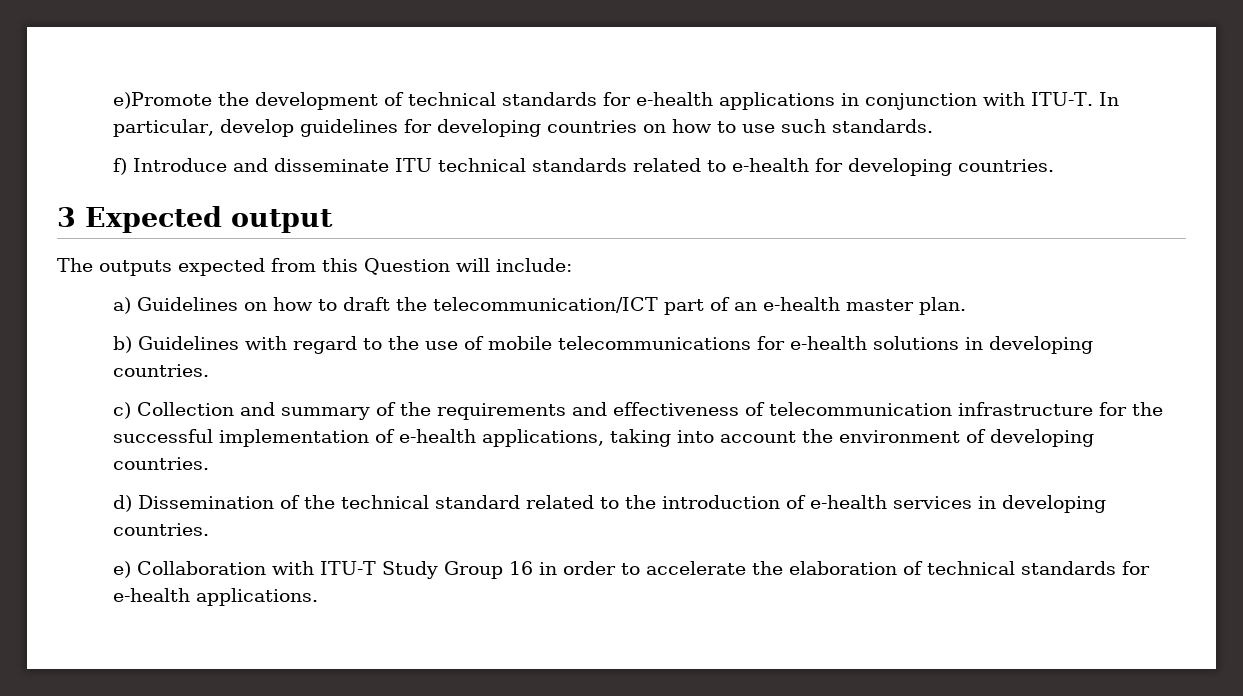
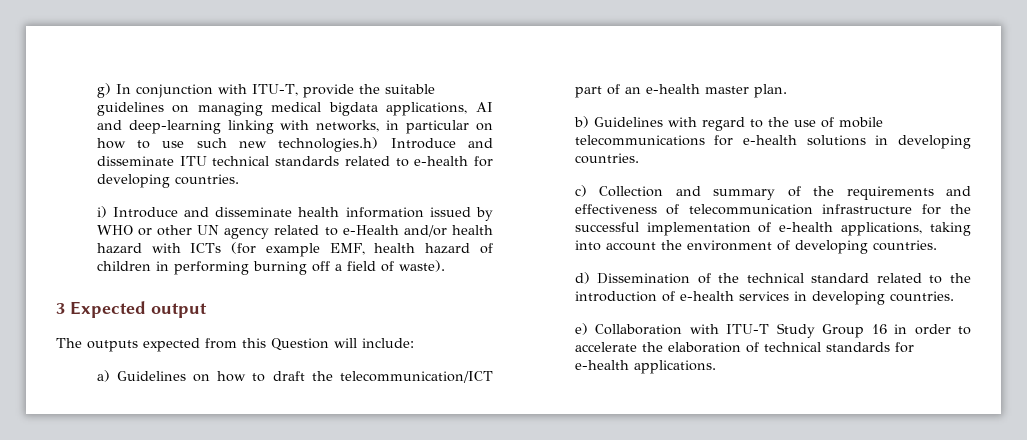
[112,92,1119,110] [112,119,637,137] e)Promote the development of technical standards for e-health applications in conjunction with ITU-T. In particular, develop guidelines for developing countries -> [96,83,435,98] [96,102,494,116] [96,120,470,134] g) In conjunction with ITU-T, provide the suitable guidelines on managing medical bigdata applications, AI and deep-learning linking with networks, in particular
[831,119,933,133] [112,158,127,175] standards. // f) -> [239,137,379,152] new technologies.h)
(1054, 165) none -> [96,206,494,221] [96,225,493,239] [96,242,494,257] [96,260,445,275] // i) Introduce and disseminate health information issued by WHO or other UN agency related to e-Health and/or health hazard with ICTs (for example EMF, health hazard of children in performing burning off a field of waste).

